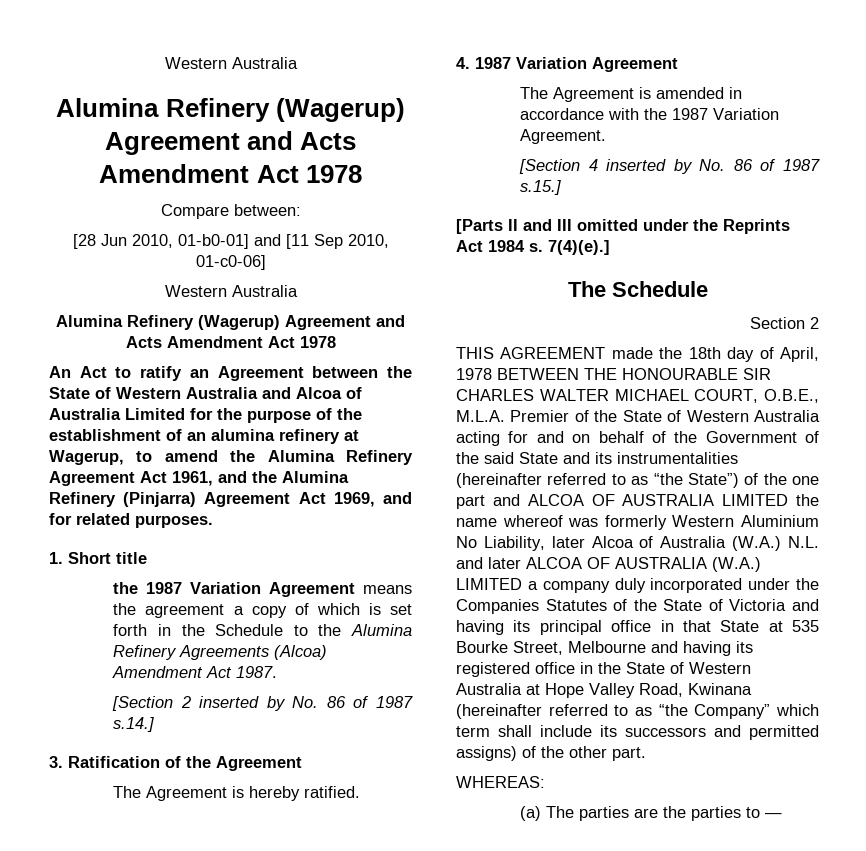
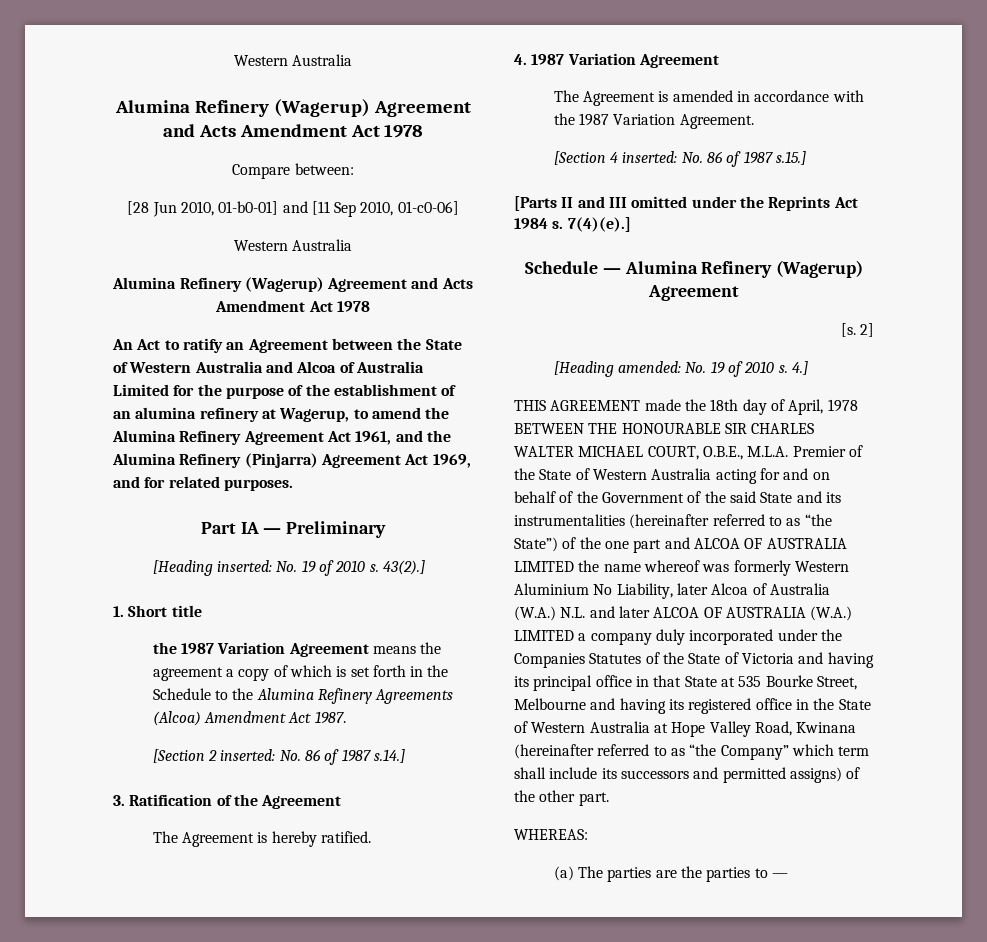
(213, 521) none -> [200,521,387,538] [152,560,425,576] // Part IA — Preliminary // [Heading inserted: No. 19 of 2010 s. 43(2).]
[199,696,286,711] inserted by -> [220,749,276,761] inserted:
[606,159,693,174] inserted by -> [622,151,678,163] inserted:
[567,281,708,297] [750,317,819,329] The Schedule // Section 2 -> [525,260,863,278] [648,285,739,301] [840,323,874,337] [553,361,808,377] Schedule — Alumina Refinery (Wagerup) Agreement // [s. 2] // [Heading amended: No. 19 of 2010 s. 4.]

